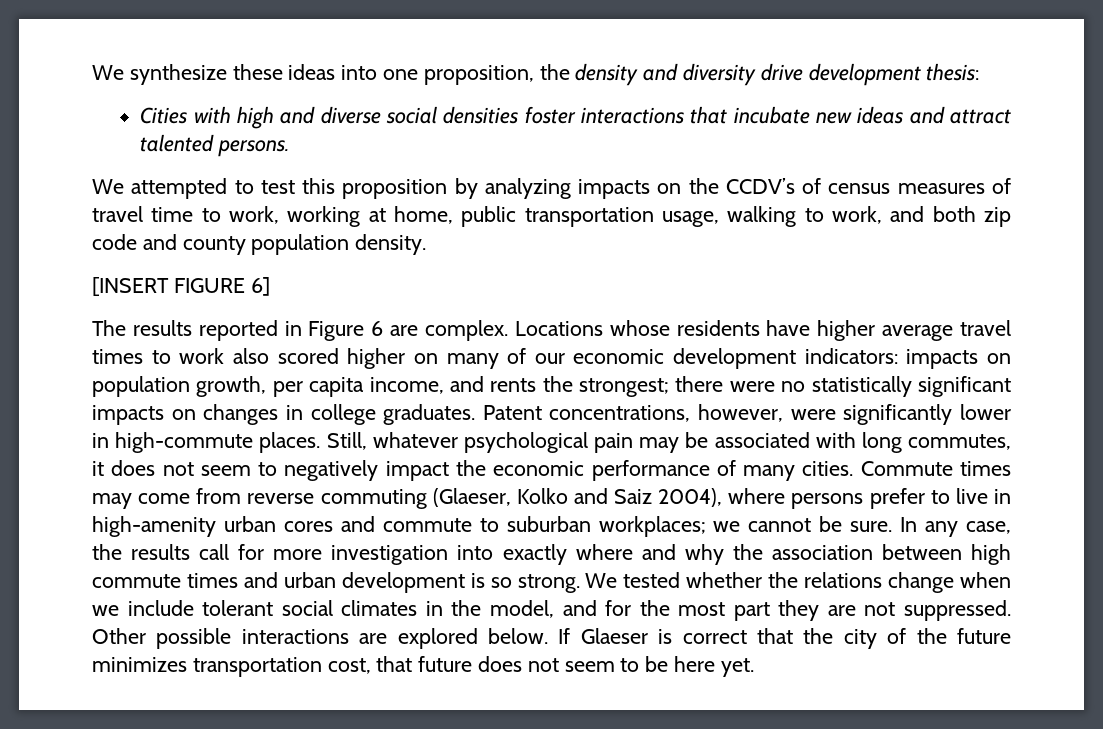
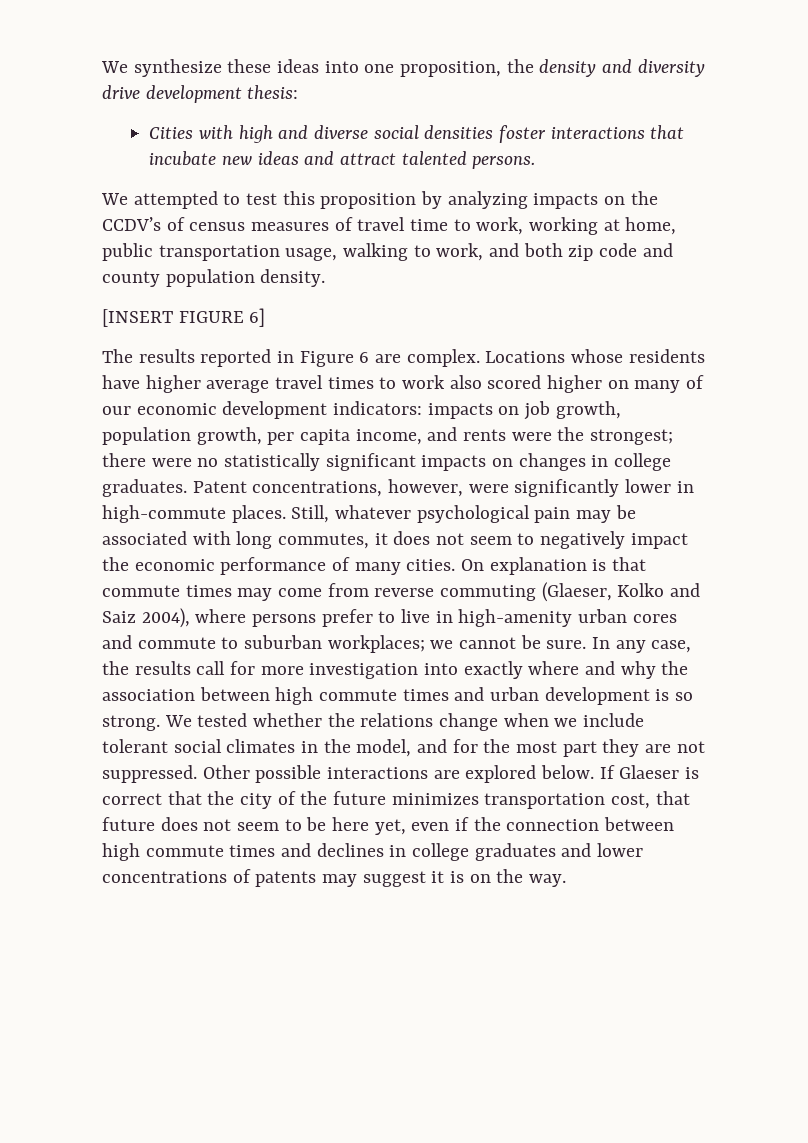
(1011, 358) none -> [524,401,621,420] job growth,
(537, 385) none -> [511,432,552,441] were
[860,461,953,476] Commute -> [461,557,647,575] [102,585,180,597] On explanation is that commute
[720,658,754,677] yet. -> [374,817,675,835] [102,843,644,861] [102,869,567,887] yet, even if the connection between high commute times and declines in college graduates and lower concentrations of patents may suggest it is on the way.

